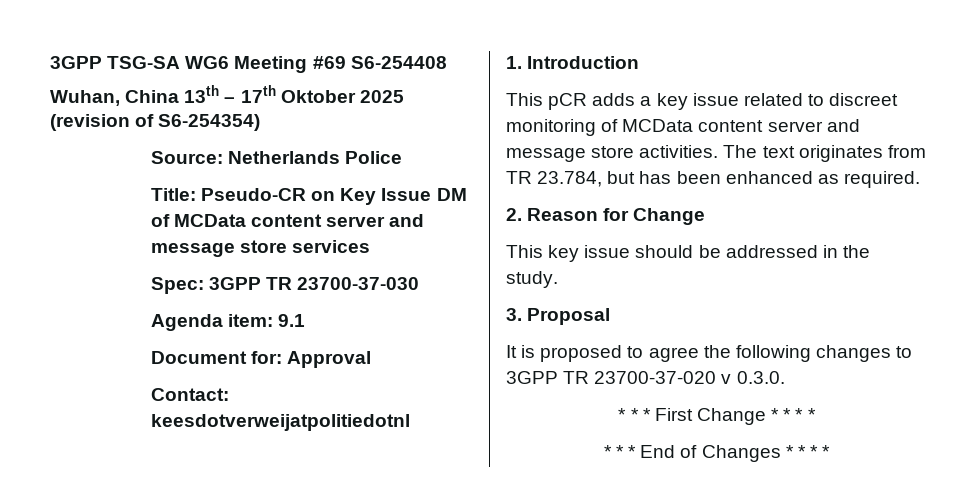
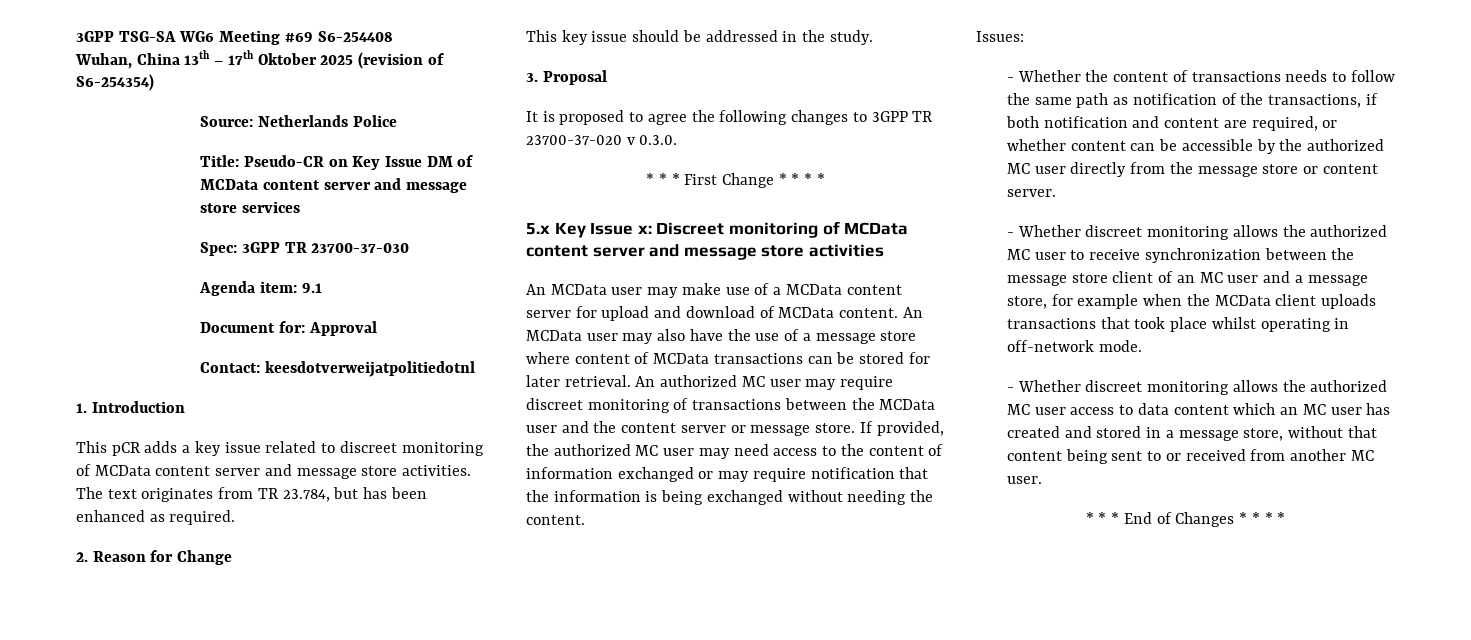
(816, 414) none -> [526,221,909,238] [526,244,884,260] [526,283,902,298] [526,306,923,321] [526,329,917,344] [526,352,930,364] [526,375,894,390] [526,398,936,413] [526,421,944,436] [526,444,944,459] [526,467,929,482] [526,490,934,505] [526,515,585,525] [976,31,1024,42] [1007,70,1395,82] [1007,93,1378,108] [1006,116,1338,131] [1007,139,1385,154] [1007,162,1378,177] [1007,189,1057,197] [1007,225,1388,240] [1007,248,1355,263] [1007,271,1368,286] [1007,294,1377,309] [1007,317,1350,332] [1007,340,1142,352] [1007,380,1388,395] [1007,403,1391,415] [1007,426,1377,441] [1007,449,1374,464] [1007,476,1043,484] // 5.x Key Issue x: Discreet monitoring of MCData content server and message store activities // An MCData user may make use of a MCData content server for upload and download of MCData content. An MCData user may also have the use of a message store where content of MCData transactions can be stored for later retrieval. An authorized MC user may require discreet monitoring of transactions between the MCData user and the content server or message store. If provided, the authorized MC user may need access to the content of information exchanged or may require notification that the information is being exchanged without needing the content. // Issues: // - Whether the content of transactions needs to follow the same path as notification of the transactions, if both notification and content are required, or whether content can be accessible by the authorized MC user directly from the message store or content server. // - Whether discreet monitoring allows the authorized MC user to receive synchronization between the message store client of an MC user and a message store, for example when the MCData client uploads transactions that took place whilst operating in off-network mode. // - Whether discreet monitoring allows the authorized MC user access to data content which an MC user has created and stored in a message store, without that content being sent to or received from another MC user.

